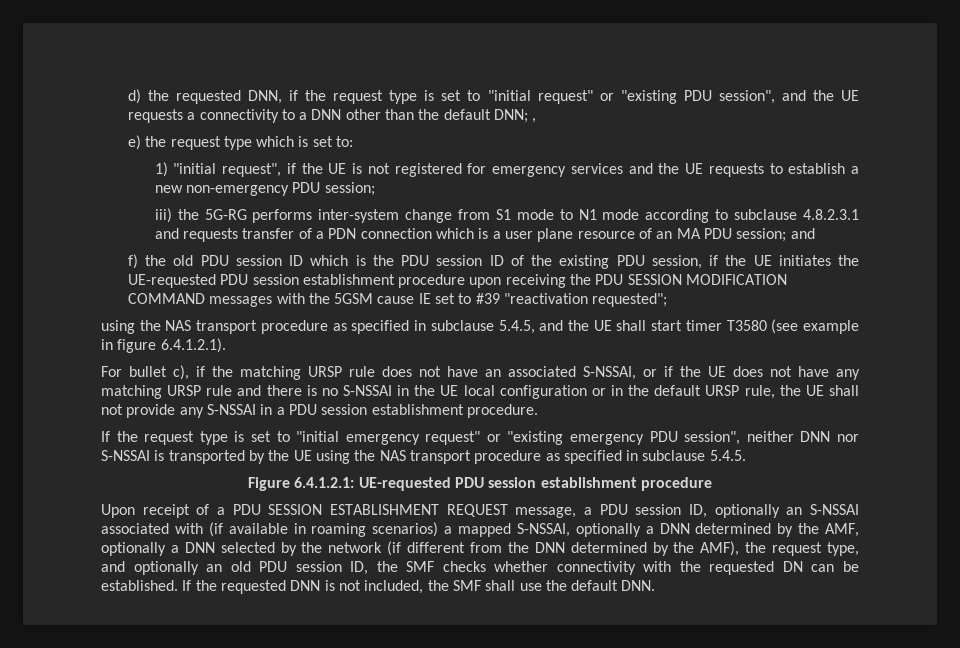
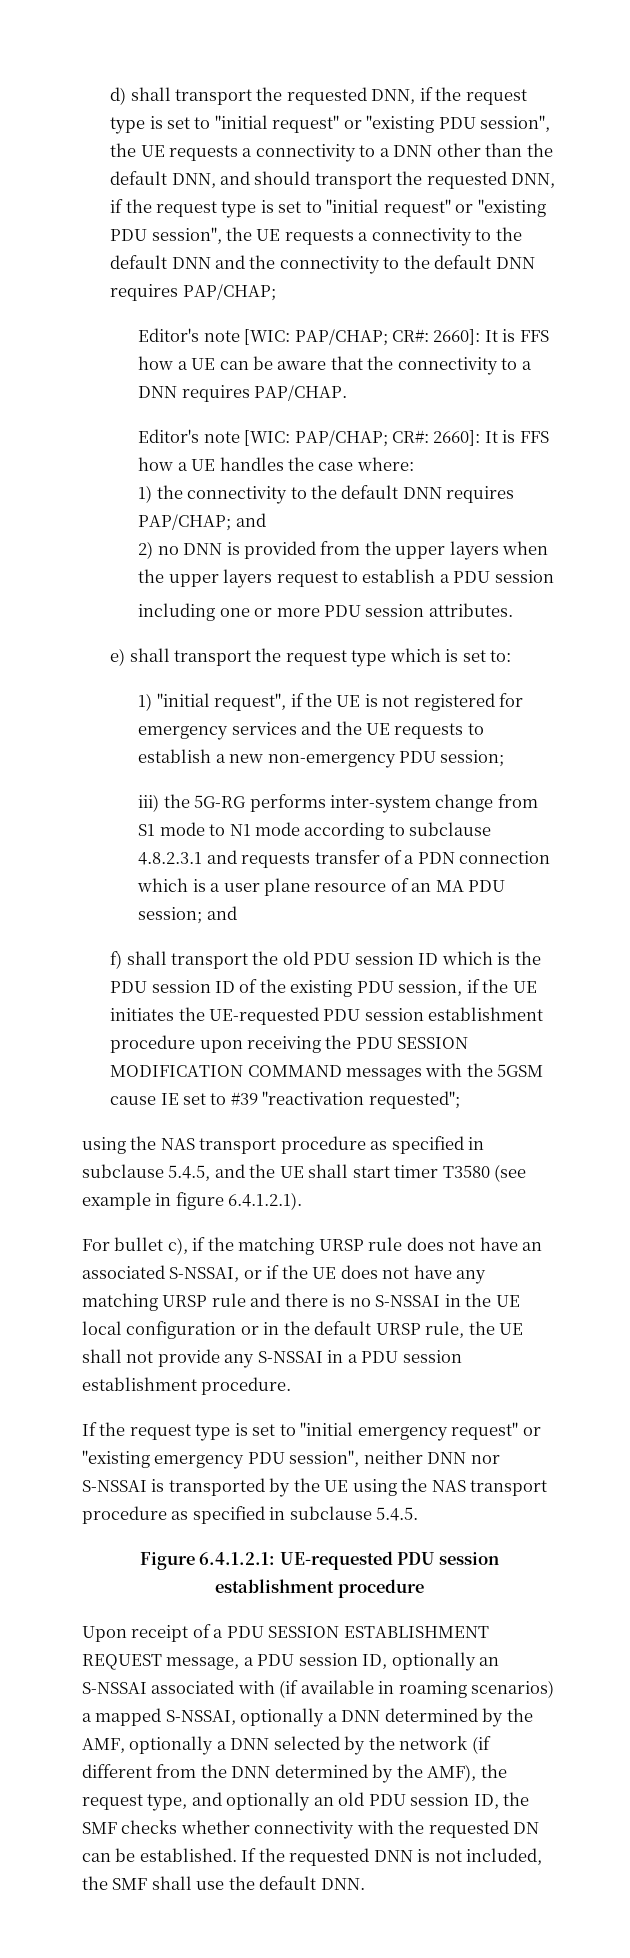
(141, 96) none -> [130,87,252,105] shall transport
[781,90,806,101] and -> (551, 123) none
[494,109,537,123] DNN; , -> [171,171,556,189] [110,199,546,218] [110,227,522,246] [110,255,535,274] [110,284,276,301] [138,328,549,346] [138,356,532,375] [138,385,348,402] [138,429,549,447] [138,457,414,471] [138,485,515,504] [138,513,266,531] [138,541,549,560] [138,569,554,588] [138,603,513,621] DNN, and should transport the requested DNN, if the request type is set to "initial request" or "existing PDU session", the UE requests a connectivity to the default DNN and the connectivity to the default DNN requires PAP/CHAP; // Editor's note [WIC: PAP/CHAP; CR#: 2660]: It is FFS how a UE can be aware that the connectivity to a DNN requires PAP/CHAP. // Editor's note [WIC: PAP/CHAP; CR#: 2660]: It is FFS how a UE handles the case where: // 1) the connectivity to the default DNN requires PAP/CHAP; and // 2) no DNN is provided from the upper layers when the upper layers request to establish a PDU session // including one or more PDU session attributes.
(141, 142) none -> [129,648,251,666] shall transport
(138, 261) none -> [126,951,248,969] shall transport

